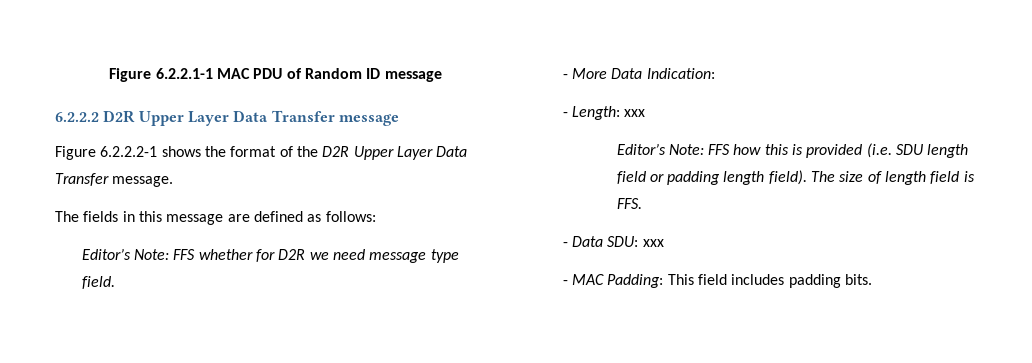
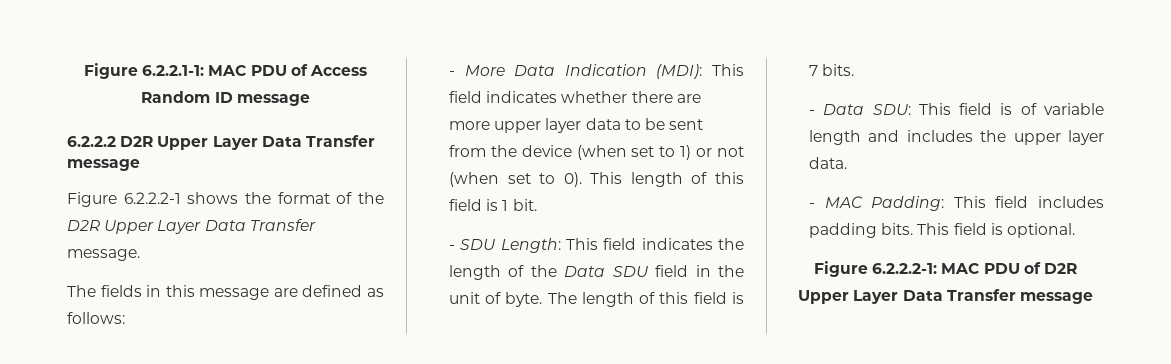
[109,68,302,82] Figure 6.2.2.1-1 MAC PDU of -> [84,63,367,79] Figure 6.2.2.1-1: MAC PDU of Access
[81,248,459,263] [81,276,115,289] [562,68,715,79] [562,106,646,120] [616,143,969,158] [616,170,975,185] [616,198,642,209] [562,236,664,247] Editor’s Note: FFS whether for D2R we need message type field. // - More Data Indication: // - Length: xxx // Editor’s Note: FFS how this is provided (i.e. SDU length field or padding length field). The size of length field is FFS. // - Data SDU: xxx -> [448,64,744,79] [448,91,701,103] [448,118,704,133] [448,145,744,160] [448,172,744,187] [448,199,537,211] [448,238,744,253] [448,265,744,280] [448,292,744,307] [808,64,855,76] [808,103,1104,115] [808,130,1104,145] [808,157,847,169] - More Data Indication (MDI): This field indicates whether there are more upper layer data to be sent from the device (when set to 1) or not (when set to 0). This length of this field is 1 bit. // - SDU Length: This field indicates the length of the Data SDU field in the unit of byte. The length of this field is 7 bits. // - Data SDU: This field is of variable length and includes the upper layer data.
(873, 279) none -> [917,223,1075,238] [814,261,1077,277] [798,289,1093,304] This field is optional. // Figure 6.2.2.2-1: MAC PDU of D2R Upper Layer Data Transfer message

